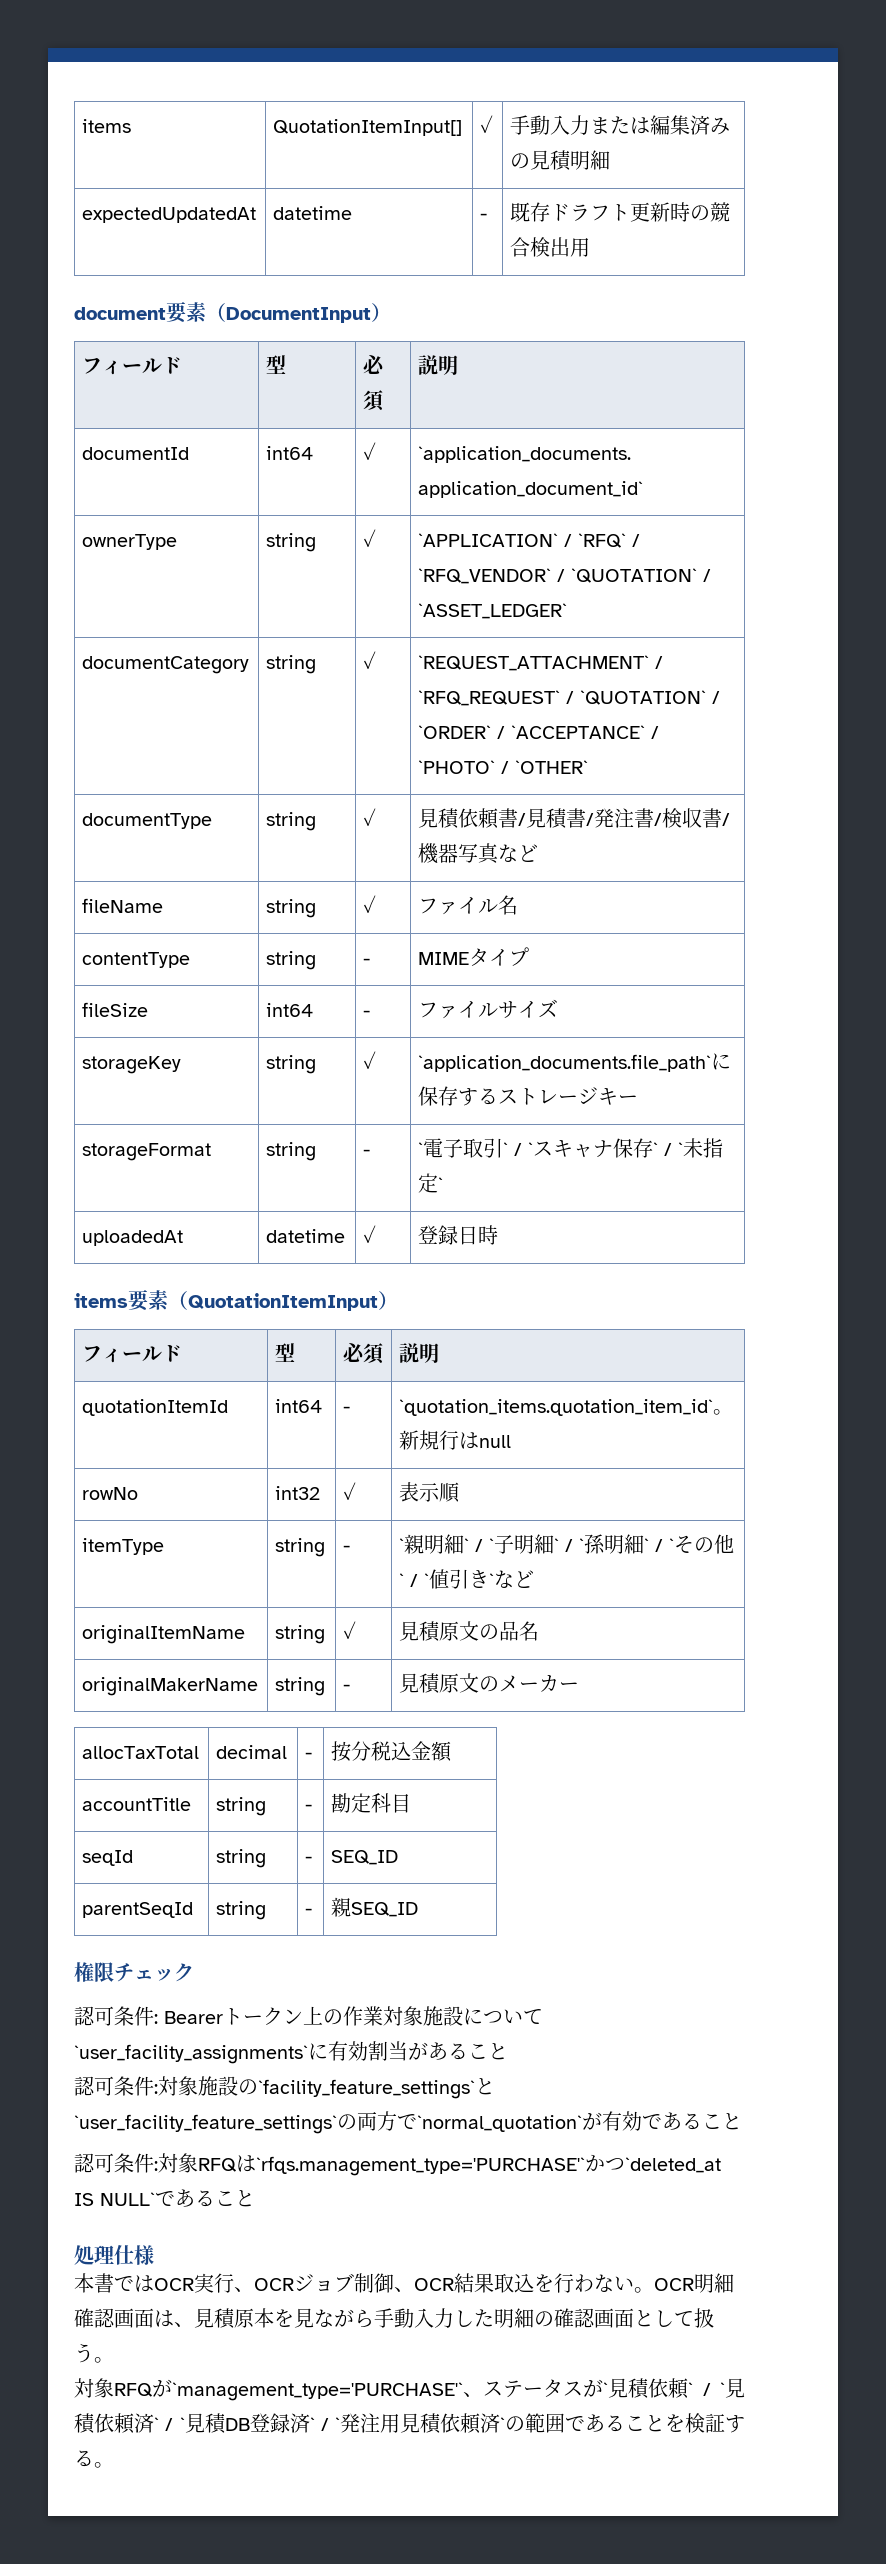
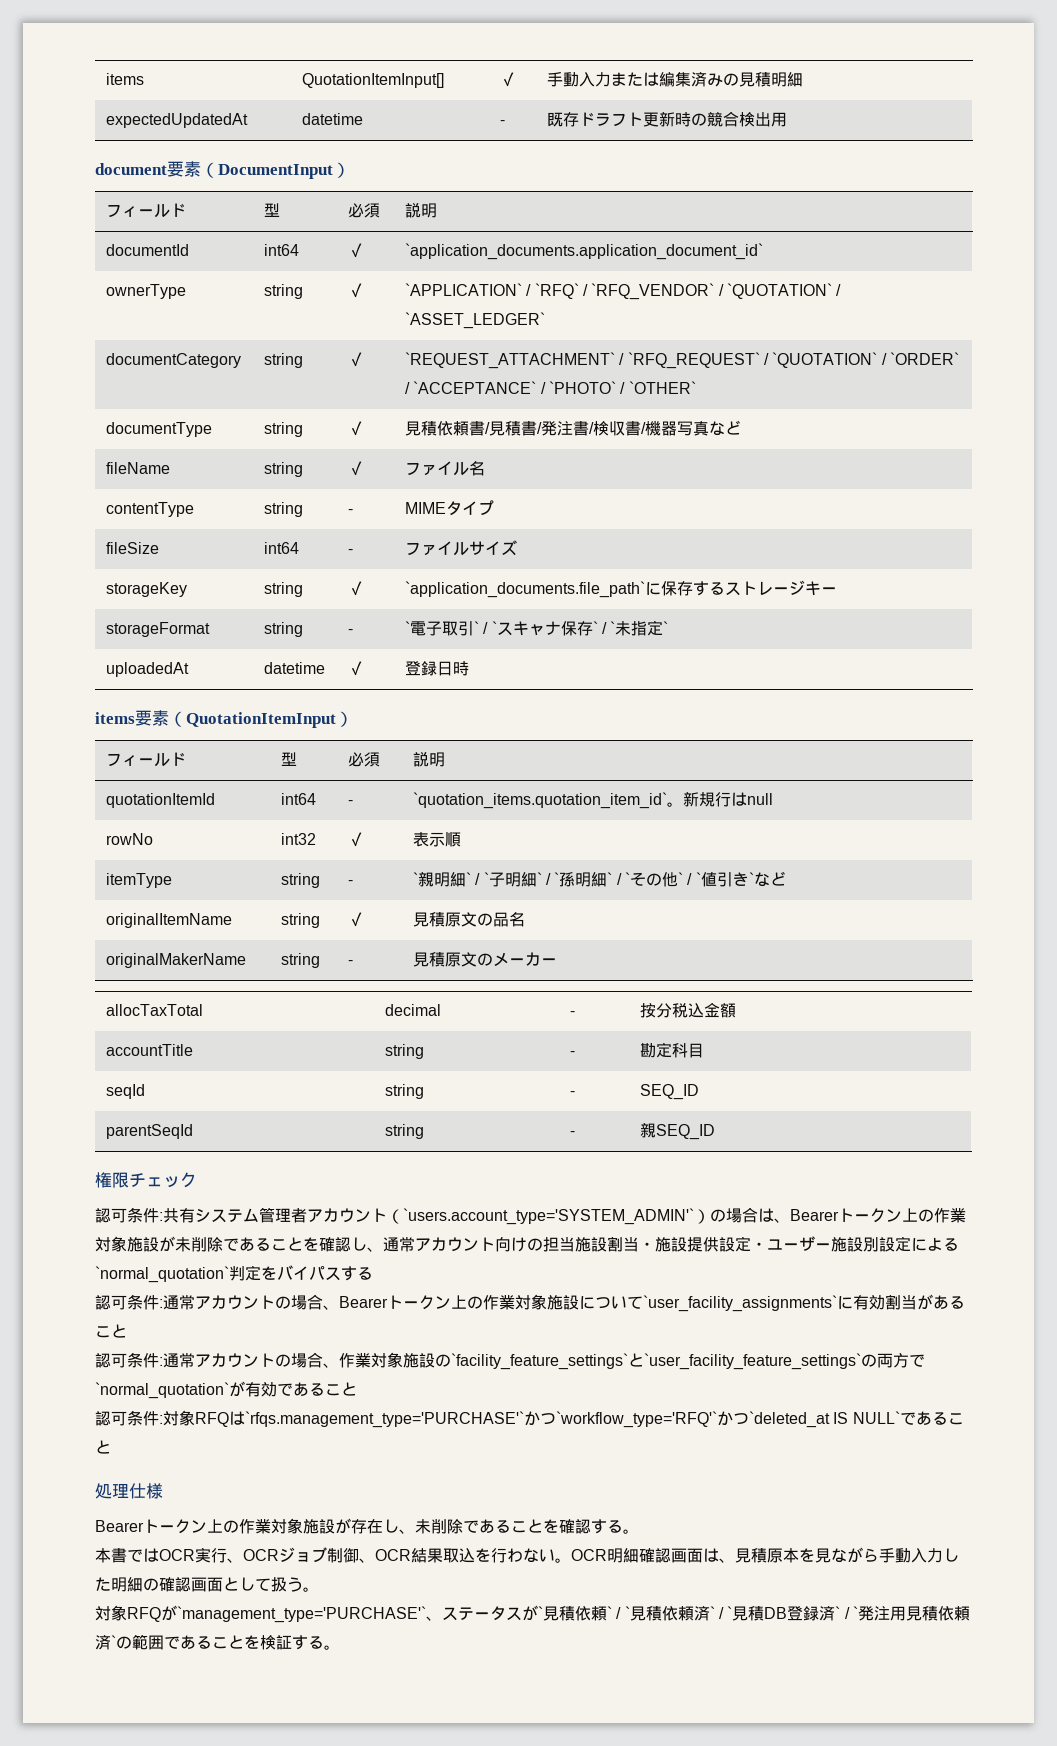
(158, 2019) none -> [163,1207,966,1225] [95,1236,959,1252] [95,1265,373,1283] [95,1294,339,1310] 共有システム管理者アカウント（`users.account_type='SYSTEM_ADMIN'`）の場合は、Bearerトークン上の作業対象施設が未削除であることを確認し、通常アカウント向けの担当施設割当・施設提供設定・ユーザー施設別設定による`normal_quotation`判定をバイパスする // 認可条件:通常アカウントの場合、
(158, 2089) none -> [163,1352,371,1368] 通常アカウントの場合、作業
(625, 2164) none -> [556,1411,749,1428] `workflow_type='RFQ'`かつ
(154, 2255) none -> [95,1518,639,1534] // Bearerトークン上の作業対象施設が存在し、未削除であることを確認する。

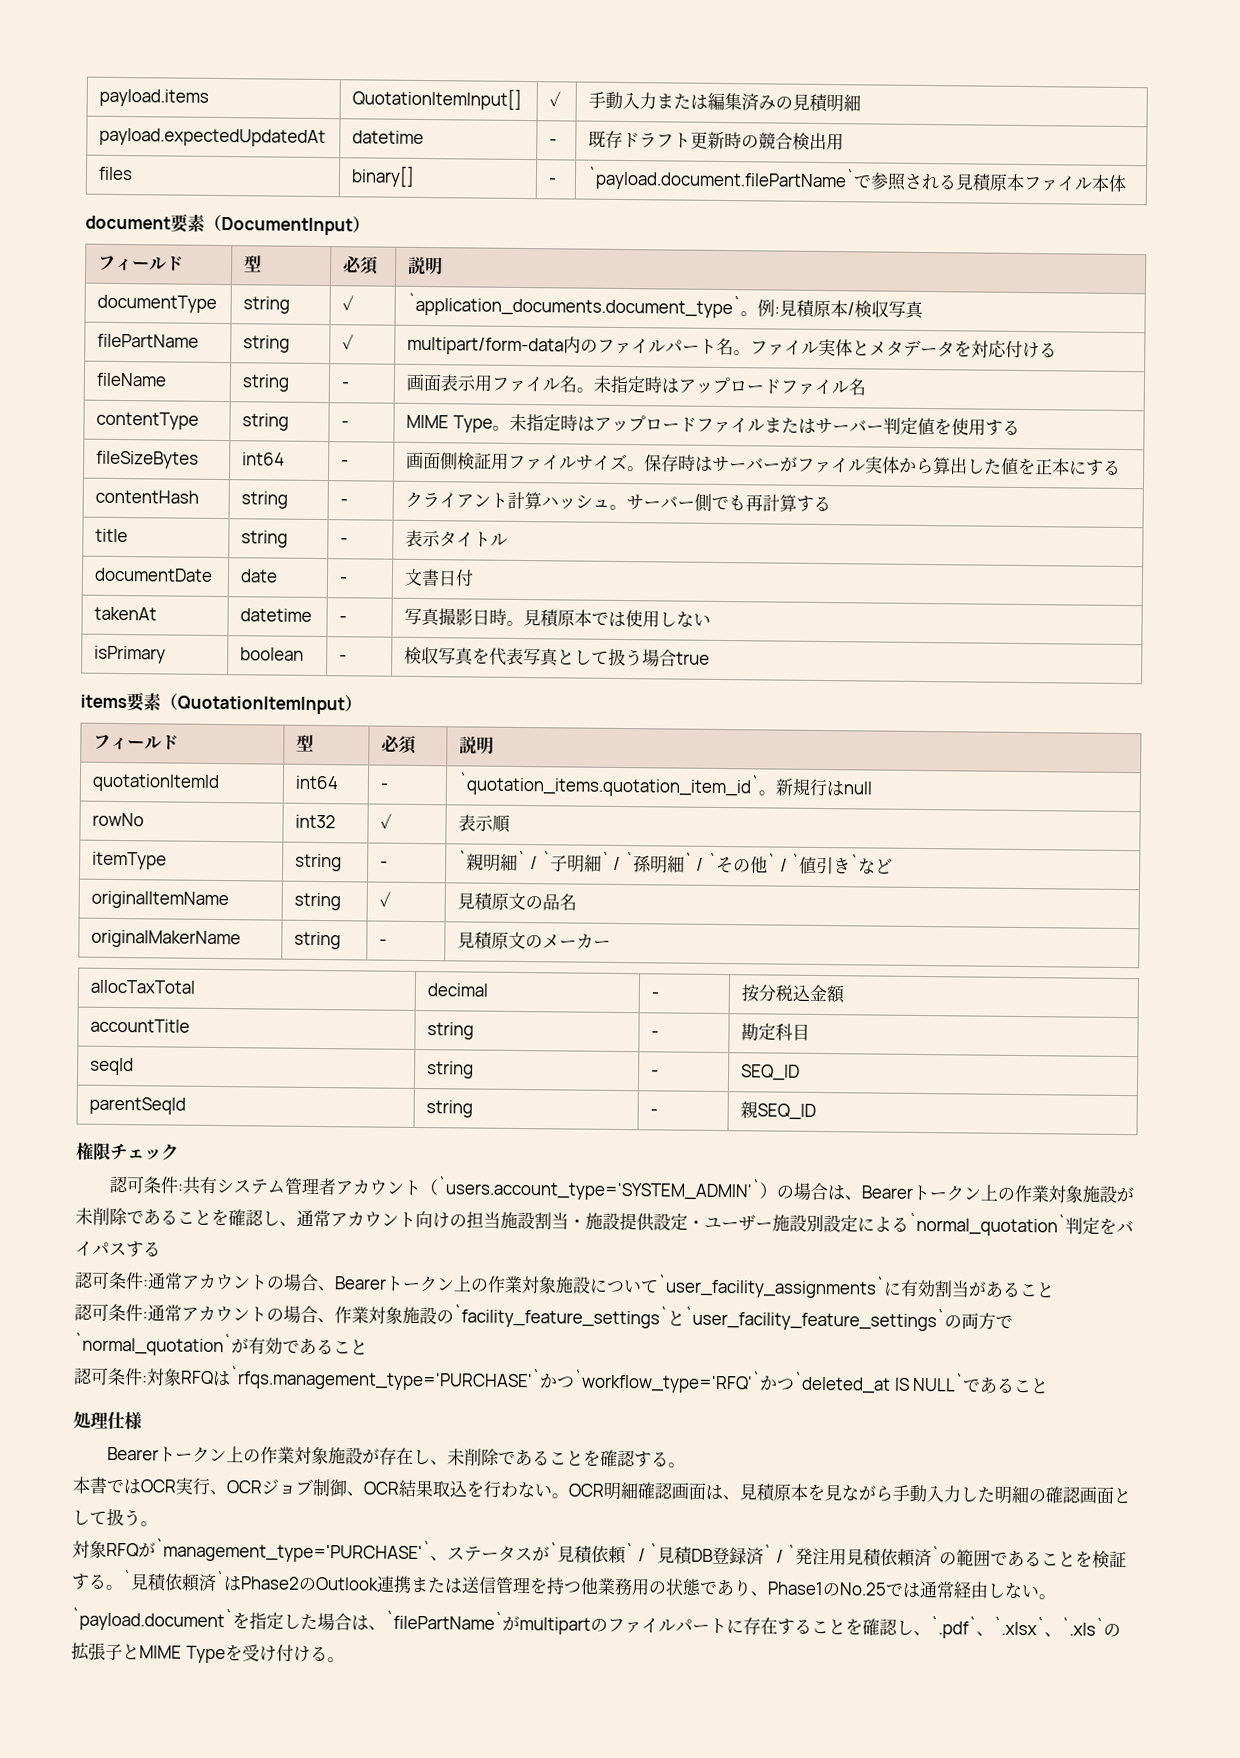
[106,73,145,85] items -> [99,88,210,107] payload.items
[106,113,249,128] expectedUpdatedAt -> [99,127,327,148] payload.expectedUpdatedAt
(788, 119) none -> [98,166,134,181] [351,165,416,187] [548,177,557,185] [587,166,1128,193] // files | binary[] | - | `payload.document.filePartName`で参照される見積原本ファイル本体
[106,244,190,256] [264,244,300,256] [348,243,365,258] [405,243,764,260] [106,284,187,299] [264,284,304,299] [348,283,365,298] [405,283,842,300] [405,312,546,329] [106,353,242,368] [264,353,304,368] [348,352,365,367] [405,352,960,369] [405,381,696,394] [106,422,213,437] [264,422,304,437] [348,421,365,436] [405,420,742,436] [106,462,171,474] [264,462,304,477] [348,461,365,476] documentId | int64 | ✓ | `application_documents.application_document_id` // ownerType | string | ✓ | `APPLICATION` / `RFQ` / `RFQ_VENDOR` / `QUOTATION` / `ASSET_LEDGER` // documentCategory | string | ✓ | `REQUEST_ATTACHMENT` / `RFQ_REQUEST` / `QUOTATION` / `ORDER` / `ACCEPTANCE` / `PHOTO` / `OTHER` // documentType | string | ✓ | 見積依頼書/見積書/発注書/検収書/機器写真など // fileName | string | ✓ | -> [97,294,218,313] [243,296,291,314] [342,295,355,311] [407,292,925,320] [97,333,200,348] [243,335,291,353] [342,334,355,350] [407,336,1058,359] [96,372,168,387] [242,374,291,392] [341,381,350,389] [406,373,782,395] documentType | string | ✓ | `application_documents.document_type`。例:見積原本/検収写真 // filePartName | string | ✓ | multipart/form-data内のファイルパート名。ファイル実体とメタデータを対応付ける // fileName | string | - | 画面表示用ファイル名。未指定時はアップロード
[446,500,495,516] [106,542,160,554] [264,542,300,554] [348,549,354,554] タイプ // fileSize | int64 | - | -> [452,413,1020,436] [96,450,200,469] [242,452,286,466] [341,459,350,467] [406,451,510,471] Type。未指定時はアップロードファイルまたはサーバー判定値を使用する // fileSizeBytes | int64 | - | 画面側検証用
[106,582,188,597] [264,582,304,597] [348,581,365,596] [405,580,838,598] [106,622,211,637] [264,622,304,637] [348,629,354,634] [405,620,669,636] [106,662,190,677] [264,662,326,674] [348,661,365,676] [405,661,470,676] // storageKey | string | ✓ | `application_documents.file_path`に保存するストレージキー // storageFormat | string | - | `電子取引` / `スキャナ保存` / `未指定` // uploadedAt | datetime | ✓ | 登録日時 -> [627,454,1122,476] [95,489,200,504] [241,491,289,509] [340,498,349,506] [405,491,832,512] [95,528,129,543] [241,530,289,548] [340,537,349,545] [405,529,509,548] [94,567,214,582] [240,569,279,583] [339,576,348,584] [404,568,475,587] [94,606,158,621] [240,608,313,622] [339,615,348,623] [404,607,712,628] [94,645,167,664] [240,647,305,661] [339,654,348,662] [404,646,711,667] 。保存時はサーバーがファイル実体から算出した値を正本にする // contentHash | string | - | クライアント計算ハッシュ。サーバー側でも再計算する // title | string | - | 表示タイトル // documentDate | date | - | 文書日付 // takenAt | datetime | - | 写真撮影日時。見積原本では使用しない // isPrimary | boolean | - | 検収写真を代表写真として扱う場合true
[661,1606,765,1621] 依頼済` / `見積 -> (695, 1555) none
(340, 1647) none -> [122,1570,1056,1600] [71,1607,1121,1639] [71,1642,345,1664] `見積依頼済`はPhase2のOutlook連携または送信管理を持つ他業務用の状態であり、Phase1のNo.25では通常経由しない。 // `payload.document`を指定した場合は、`filePartName`がmultipartのファイルパートに存在することを確認し、`.pdf`、`.xlsx`、`.xls`の拡張子とMIME Typeを受け付ける。

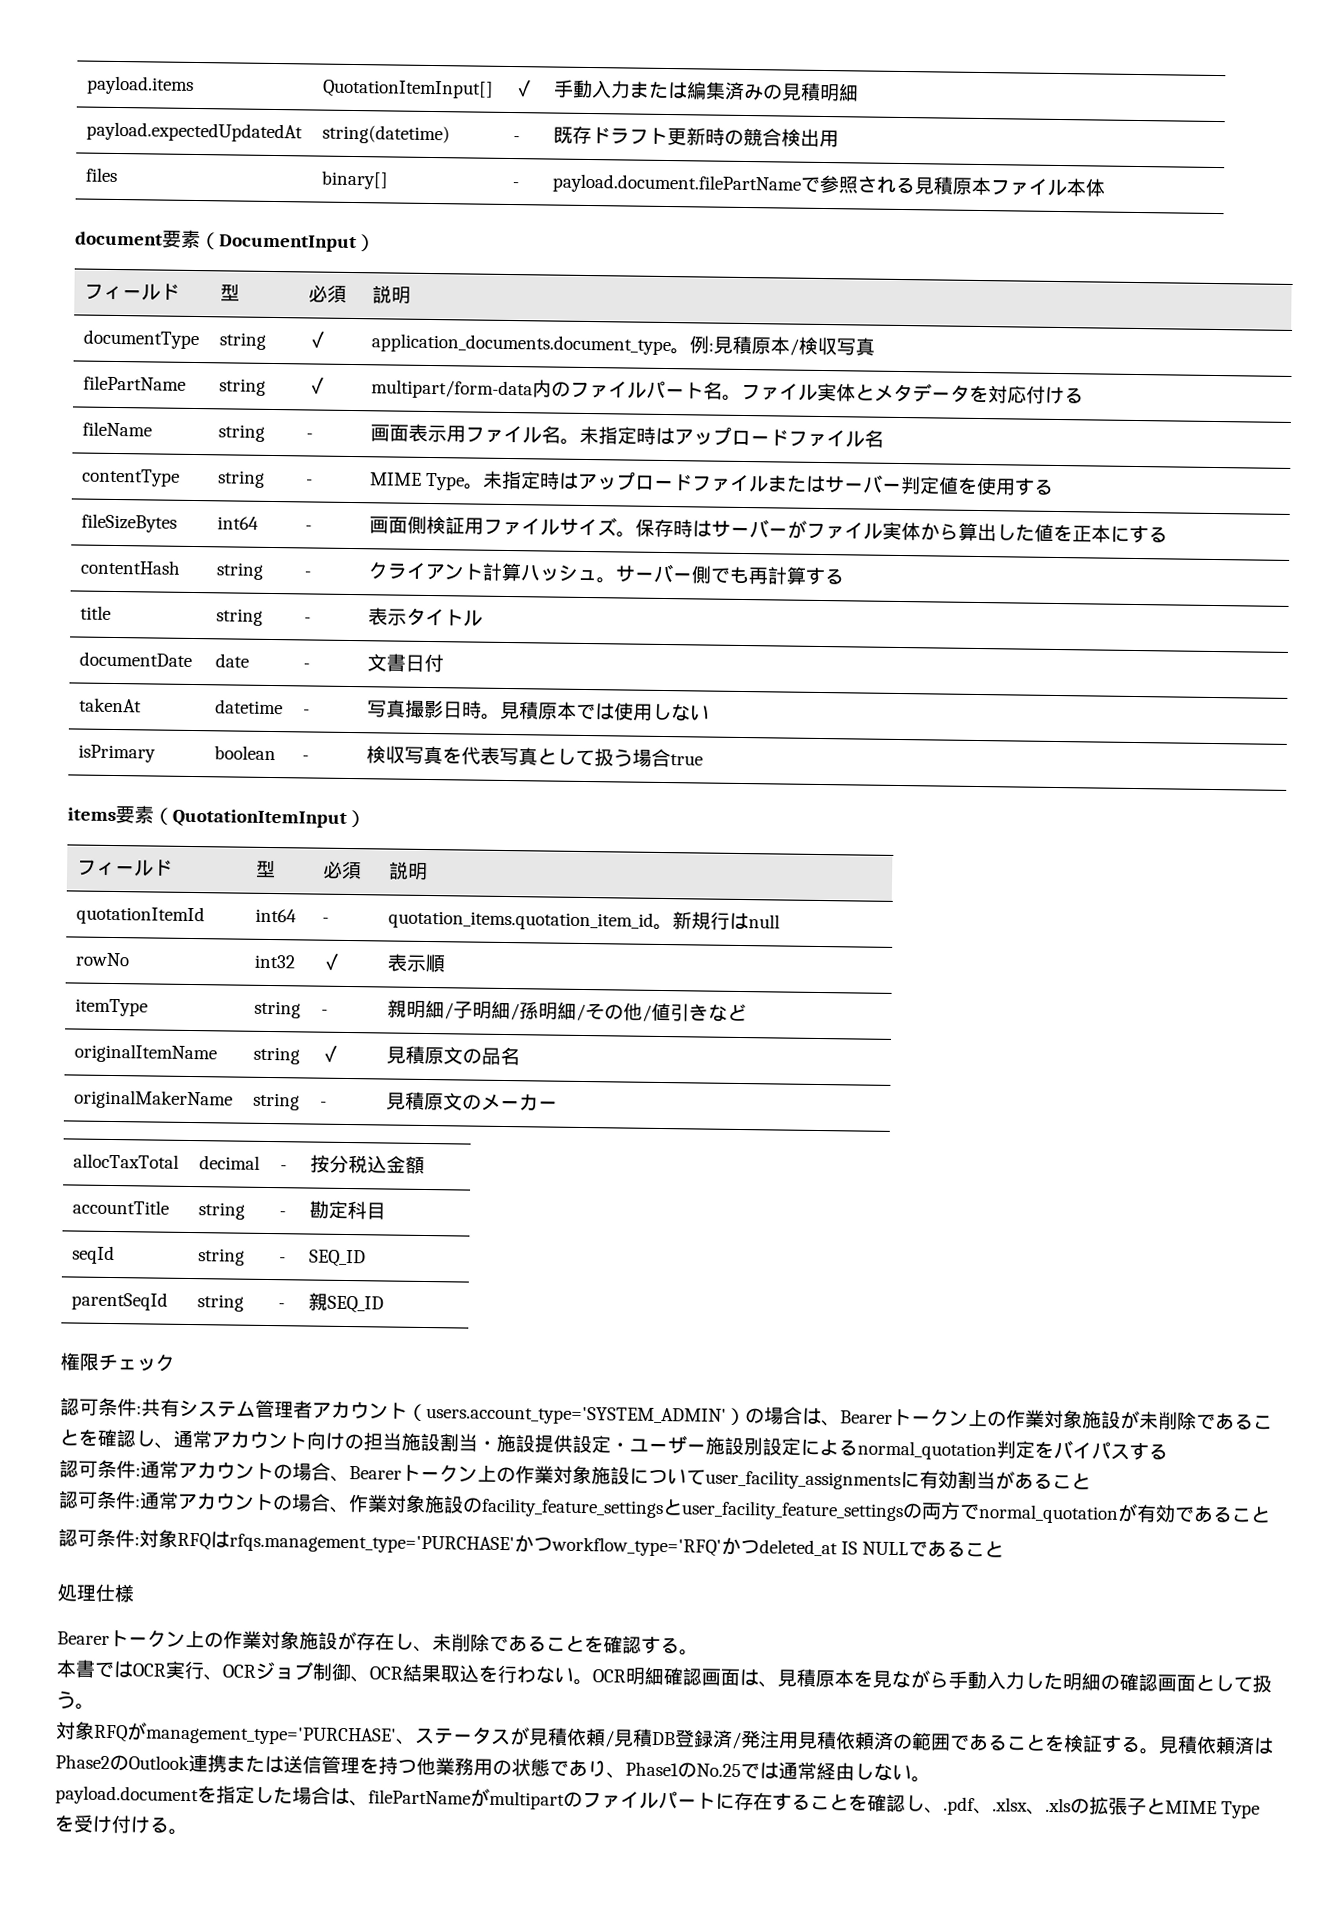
[352,130,425,145] datetime -> [322,124,451,145] string(datetime)
[587,166,856,192] `payload.document.filePartName` -> [552,173,802,195] payload.document.filePartName
[407,292,742,319] `application_documents.document_type` -> [371,333,672,356] application_documents.document_type
[458,772,761,798] `quotation_items.quotation_item_id` -> [388,909,655,931] quotation_items.quotation_item_id
[458,850,860,875] `親明細` / `子明細` / `孫明細` / `その他` / `値引き` -> [387,999,710,1022] 親明細/子明細/孫明細/その他/値引き
[437,1176,762,1202] `users.account_type='SYSTEM_ADMIN'` -> [426,1405,727,1426] users.account_type='SYSTEM_ADMIN'
[908,1212,1066,1237] `normal_quotation` -> [857,1440,997,1461] normal_quotation
[657,1274,885,1299] `user_facility_assignments` -> [705,1469,901,1491] user_facility_assignments
[453,1304,945,1332] `facility_feature_settings`と`user_facility_feature_settings` -> [481,1497,904,1522] facility_feature_settingsとuser_facility_feature_settings
[74,1332,232,1357] `normal_quotation` -> [978,1504,1119,1524] normal_quotation
[229,1366,965,1394] `rfqs.management_type='PURCHASE'`かつ`workflow_type='RFQ'`かつ`deleted_at IS NULL` -> [229,1533,910,1557] rfqs.management_type='PURCHASE'かつworkflow_type='RFQ'かつdeleted_at IS NULL
[155,1538,431,1564] `management_type='PURCHASE'` -> [145,1725,397,1746] management_type='PURCHASE'
[549,1542,659,1565] `見積依頼` / ` -> [528,1727,615,1748] 見積依頼/
[763,1544,797,1563] ` / ` -> [731,1731,742,1750] /
[931,1546,941,1565] ` -> (894, 1741) none
[122,1570,225,1592] `見積依頼済` -> [1158,1735,1255,1755] 見積依頼済
[71,1607,233,1632] `payload.document` -> [55,1785,199,1806] payload.document
[385,1610,503,1630] `filePartName` -> [368,1789,471,1805] filePartName
[930,1616,1104,1639] `.pdf`、`.xlsx`、`.xls` -> [943,1796,1071,1816] .pdf、.xlsx、.xls

